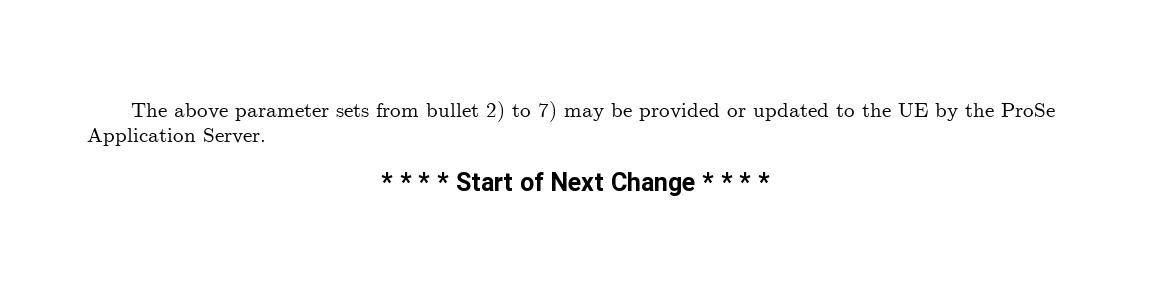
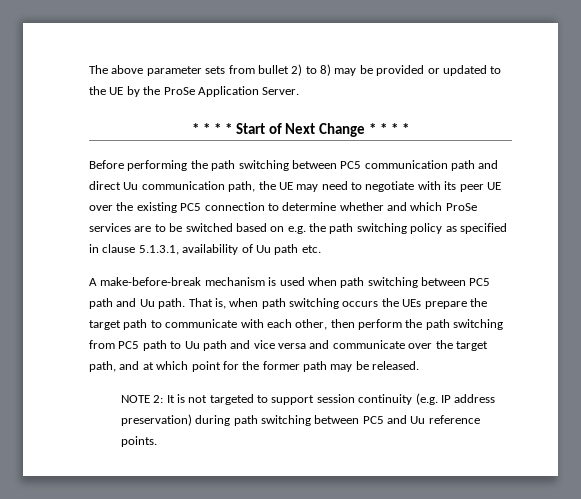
[538,101,558,122] 7) -> [320,64,331,76] 8)
(771, 181) none -> [89,160,499,171] [89,181,501,192] [89,202,477,213] [89,223,507,234] [89,244,321,255] [89,277,491,288] [89,298,487,309] [89,319,504,330] [89,340,488,351] [89,361,420,372] [120,393,496,405] [120,414,480,426] [120,436,157,447] // Before performing the path switching between PC5 communication path and direct Uu communication path, the UE may need to negotiate with its peer UE over the existing PC5 connection to determine whether and which ProSe services are to be switched based on e.g. the path switching policy as specified in clause 5.1.3.1, availability of Uu path etc. // A make-before-break mechanism is used when path switching between PC5 path and Uu path. That is, when path switching occurs the UEs prepare the target path to communicate with each other, then perform the path switching from PC5 path to Uu path and vice versa and communicate over the target path, and at which point for the former path may be released. // NOTE 2: It is not targeted to support session continuity (e.g. IP address preservation) during path switching between PC5 and Uu reference points.

